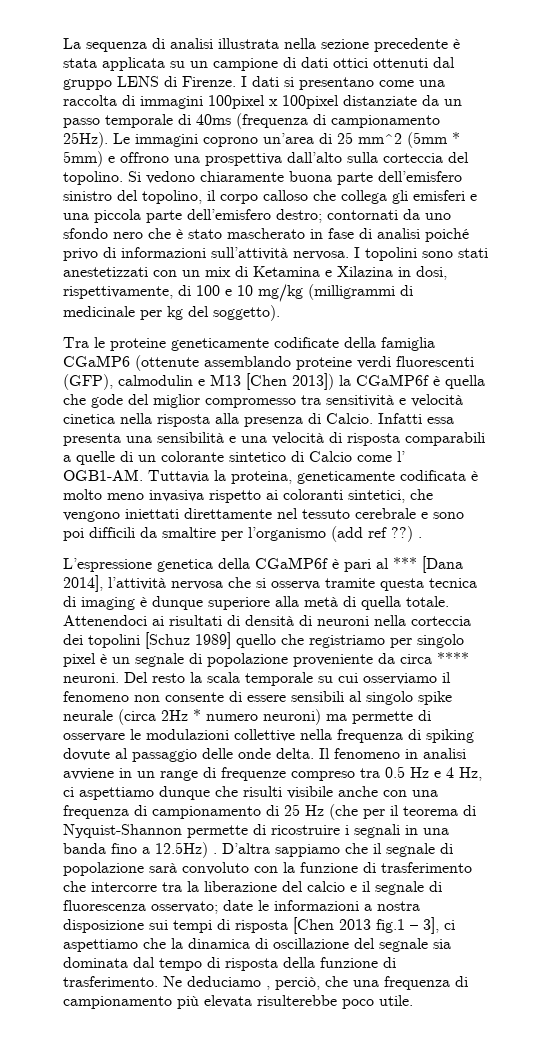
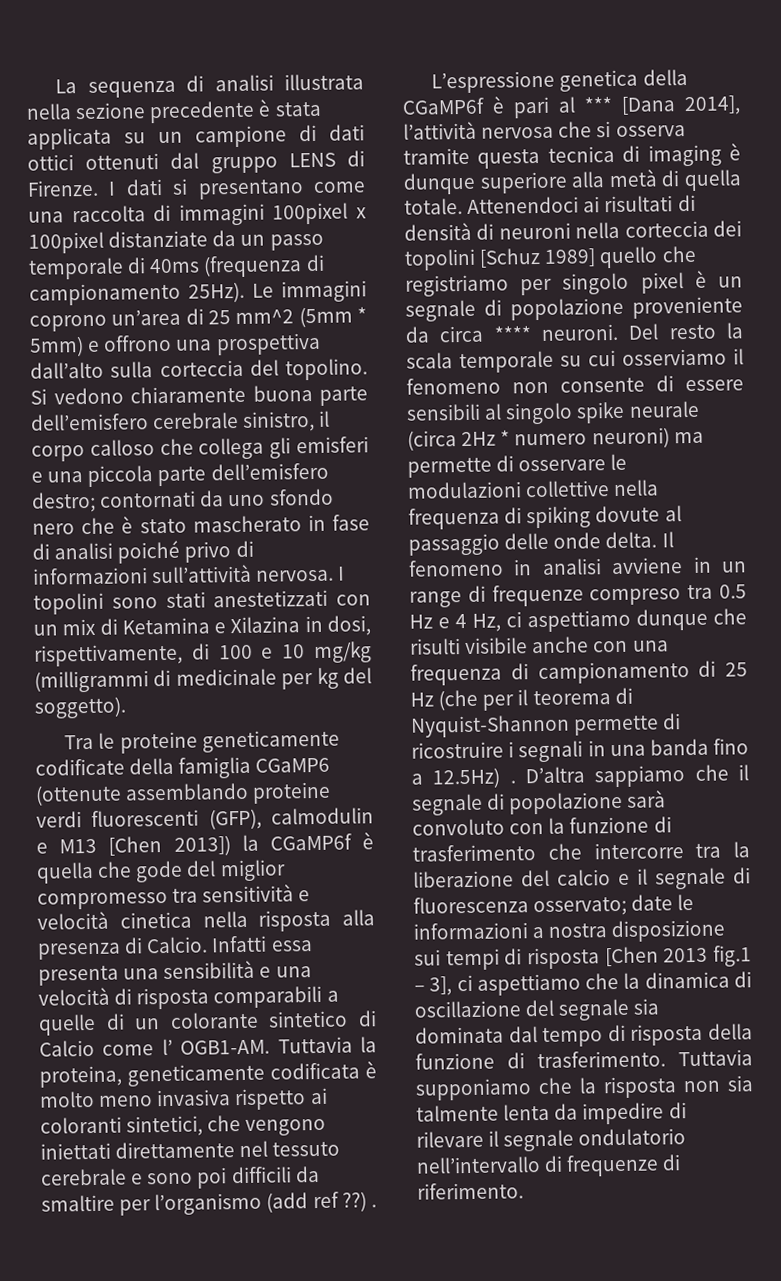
[63,190,202,204] sinistro del topolino, -> [152,410,316,432] cerebrale sinistro,
[163,976,468,990] [63,995,413,1009] Ne deduciamo , perciò, che una frequenza di campionamento più elevata risulterebbe poco utile. -> [678,1049,753,1067] [415,1075,754,1101] [416,1102,687,1125] [416,1128,687,1152] [416,1154,682,1177] [417,1182,524,1200] Tuttavia supponiamo che la risposta non sia talmente lenta da impedire di rilevare il segnale ondulatorio nell’intervallo di frequenze di riferimento.

